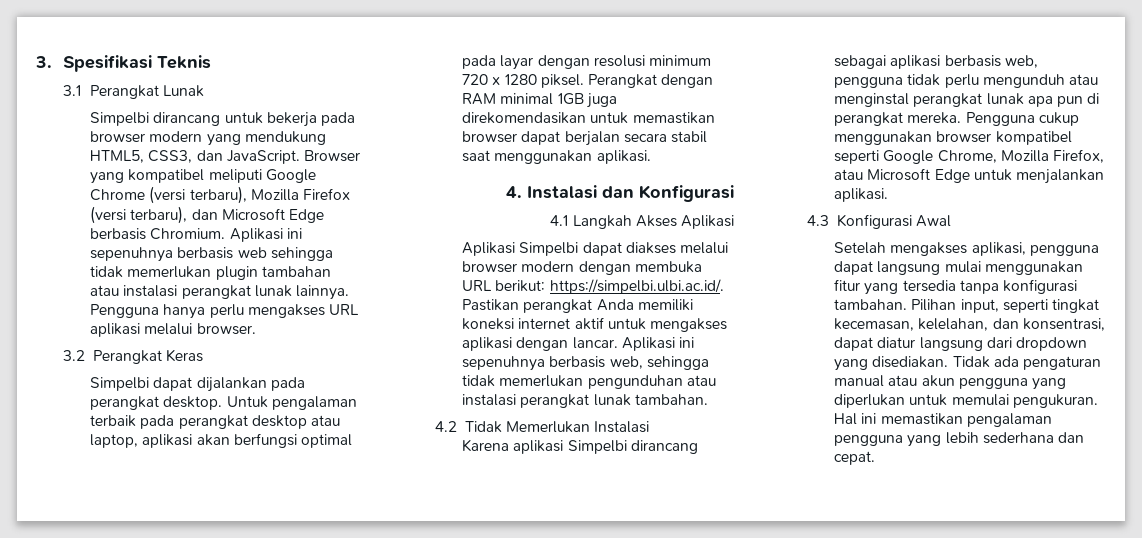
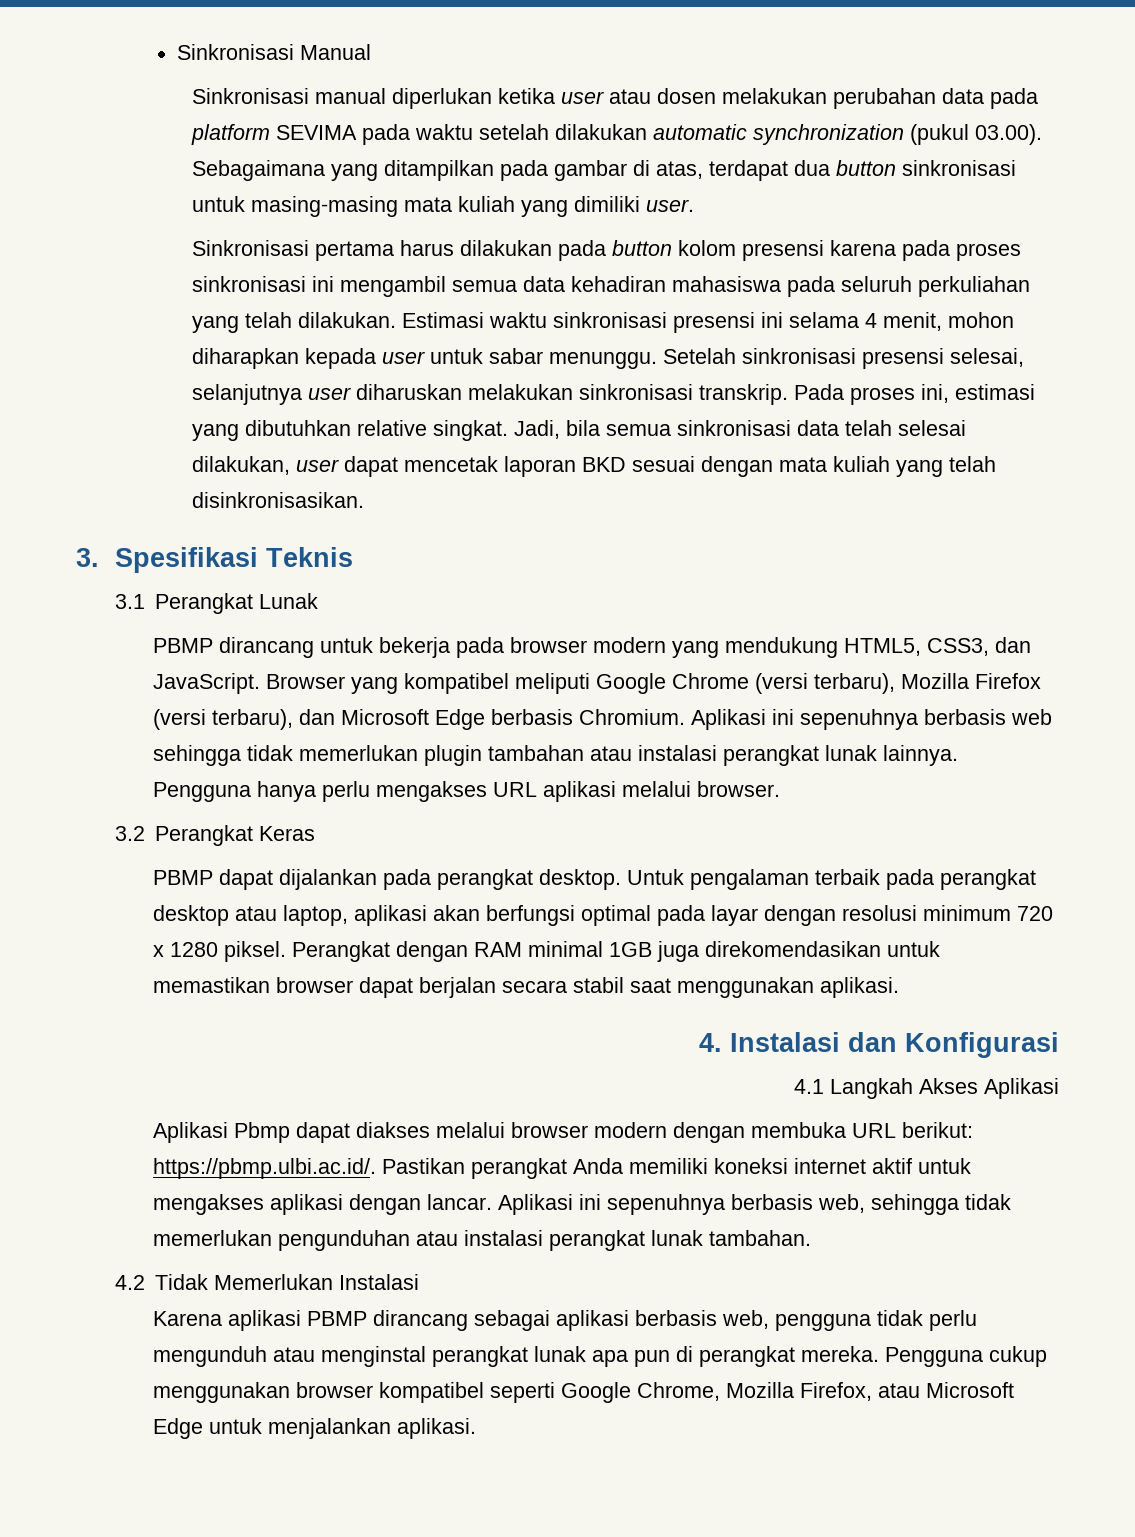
(35, 62) none -> [177,44,372,60] [192,88,1039,109] [191,124,1043,145] [192,160,1017,181] [192,196,695,217] [192,240,1022,261] [192,276,1031,297] [192,312,1015,333] [192,348,1025,369] [192,384,1036,405] [192,420,967,441] [192,456,997,477] [192,492,365,508] Sinkronisasi Manual // Sinkronisasi manual diperlukan ketika user atau dosen melakukan perubahan data pada platform SEVIMA pada waktu setelah dilakukan automatic synchronization (pukul 03.00). Sebagaimana yang ditampilkan pada gambar di atas, terdapat dua button sinkronisasi untuk masing-masing mata kuliah yang dimiliki user. // Sinkronisasi pertama harus dilakukan pada button kolom presensi karena pada proses sinkronisasi ini mengambil semua data kehadiran mahasiswa pada seluruh perkuliahan yang telah dilakukan. Estimasi waktu sinkronisasi presensi ini selama 4 menit, mohon diharapkan kepada user untuk sabar menunggu. Setelah sinkronisasi presensi selesai, selanjutnya user diharuskan melakukan sinkronisasi transkrip. Pada proses ini, estimasi yang dibutuhkan relative singkat. Jadi, bila semua sinkronisasi data telah selesai dilakukan, user dapat mencetak laporan BKD sesuai dengan mata kuliah yang telah disinkronisasikan. //
[90,112,150,126] Simpelbi -> [153,638,214,653] PBMP
[90,377,150,391] Simpelbi -> [153,870,214,885] PBMP
[519,242,579,256] Simpelbi -> [234,1122,291,1143] Pbmp
[549,279,724,294] https://simpelbi.ulbi.ac.id/. -> [153,1158,377,1179] https://pbmp.ulbi.ac.id/.
[567,440,627,454] Simpelbi -> [307,1311,368,1326] PBMP
[807,214,952,229] [834,242,1099,256] [834,261,1083,275] [834,279,1077,295] [834,299,1099,313] [834,318,1105,331] [834,337,1087,351] [834,356,1101,371] [834,375,1066,390] [834,394,1098,408] [834,413,1052,427] [834,432,1084,447] [834,451,876,465] // 4.3 Konfigurasi Awal // Setelah mengakses aplikasi, pengguna dapat langsung mulai menggunakan fitur yang tersedia tanpa konfigurasi tambahan. Pilihan input, seperti tingkat kecemasan, kelelahan, dan konsentrasi, dapat diatur langsung dari dropdown yang disediakan. Tidak ada pengaturan manual atau akun pengguna yang diperlukan untuk memulai pengukuran. Hal ini memastikan pengalaman pengguna yang lebih sederhana dan cepat. -> (477, 1428) none

